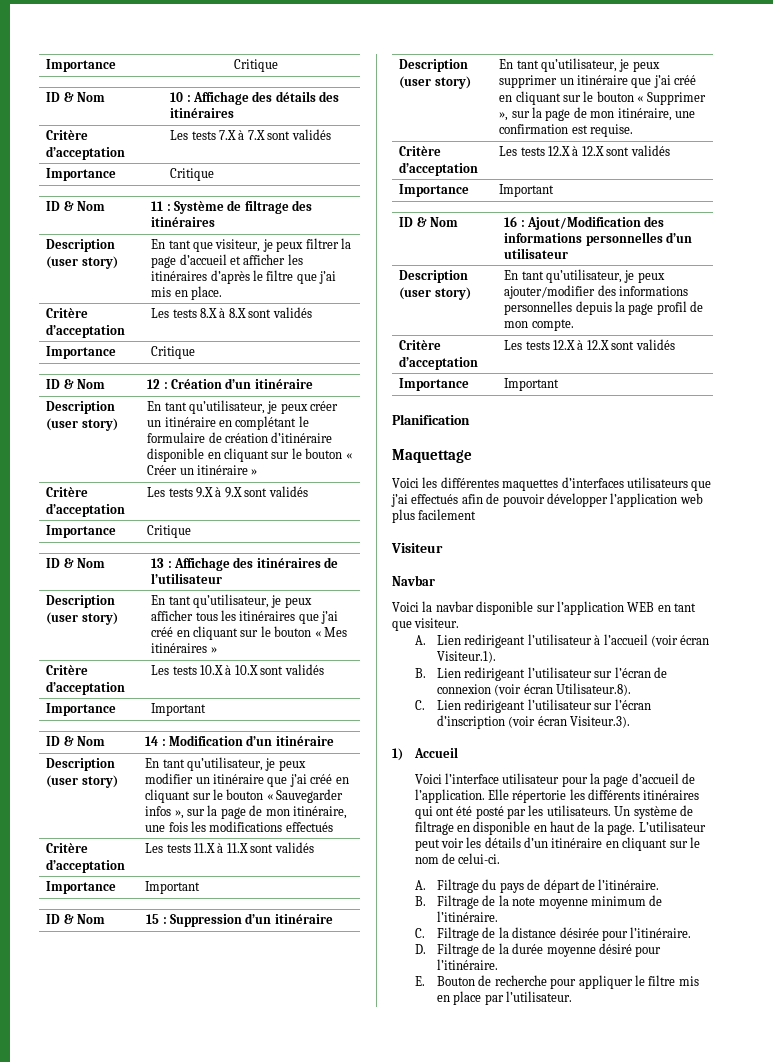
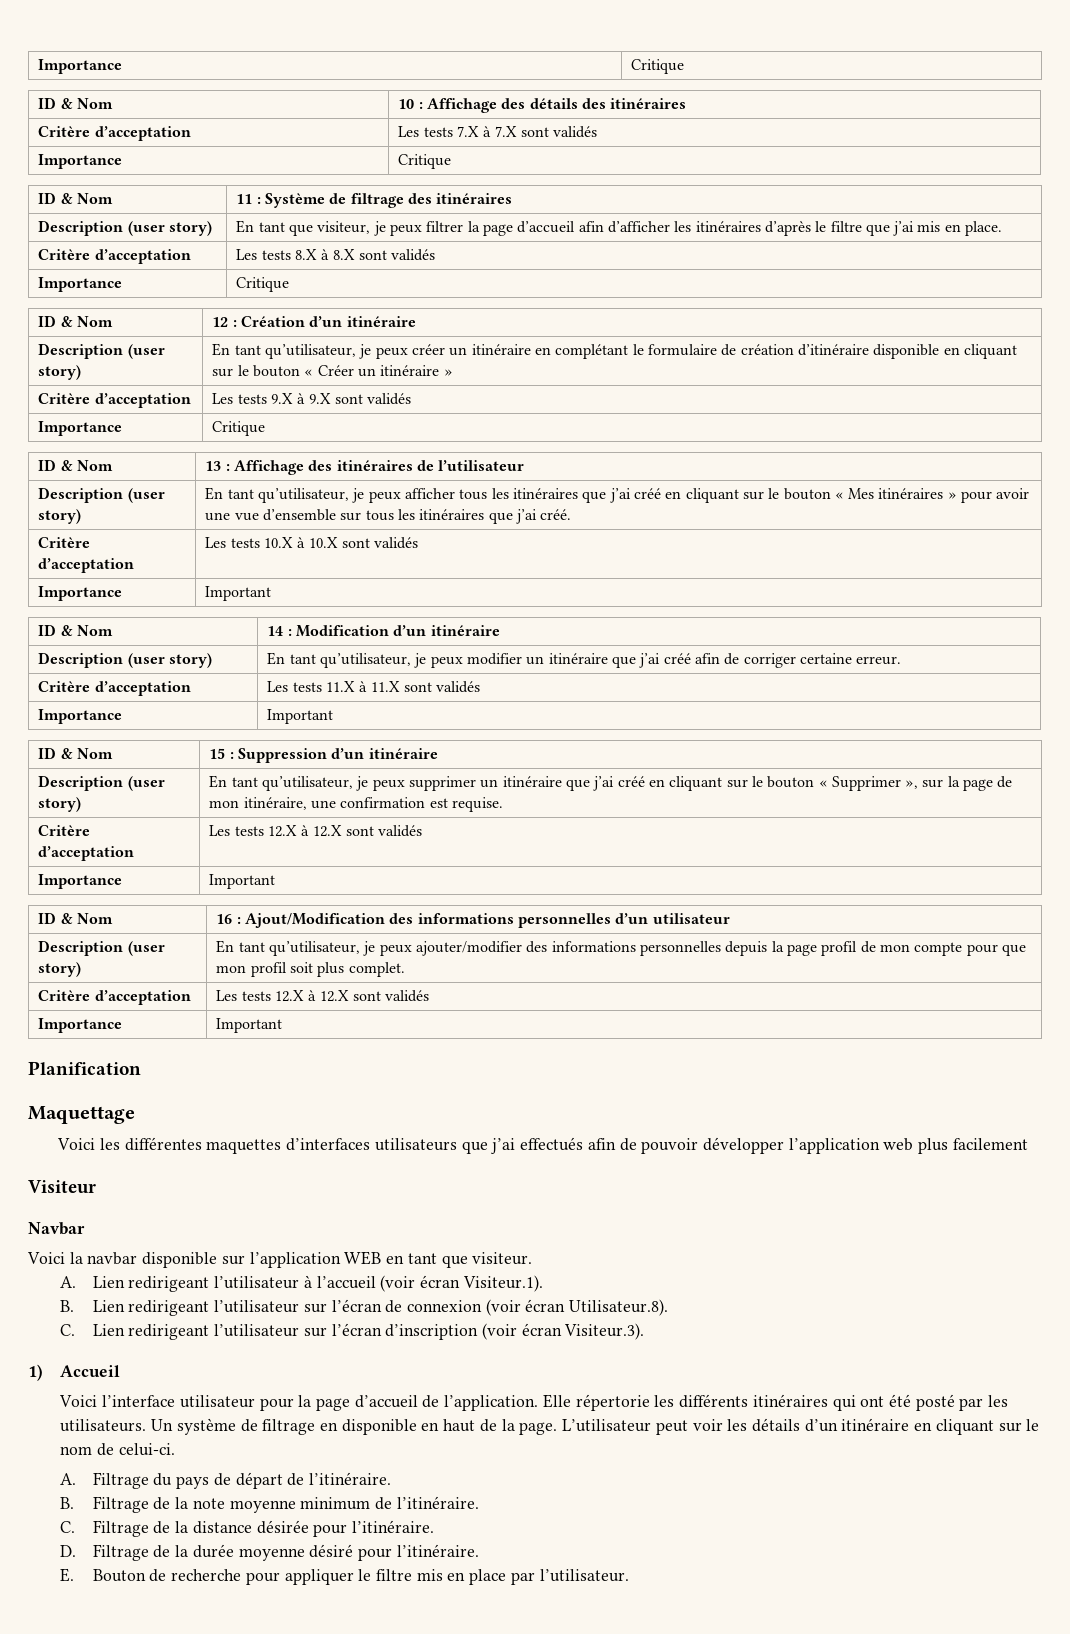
[230,254,286,265] et afficher -> [578,221,670,233] afin d’afficher
(217, 650) none -> [961,488,1030,503] [205,509,572,524] pour avoir une vue d’ensemble sur tous les itinéraires que j’ai créé.
[335,777,349,784] [145,789,344,803] [145,805,347,819] [145,821,333,832] en cliquant sur le bouton « Sauvegarder infos », sur la page de mon itinéraire, une fois les modifications effectués -> [694,653,902,668] afin de corriger certaine erreur.
[531,319,574,331] compte. -> [914,942,1026,956] [216,962,405,977] compte pour que mon profil soit plus complet.

